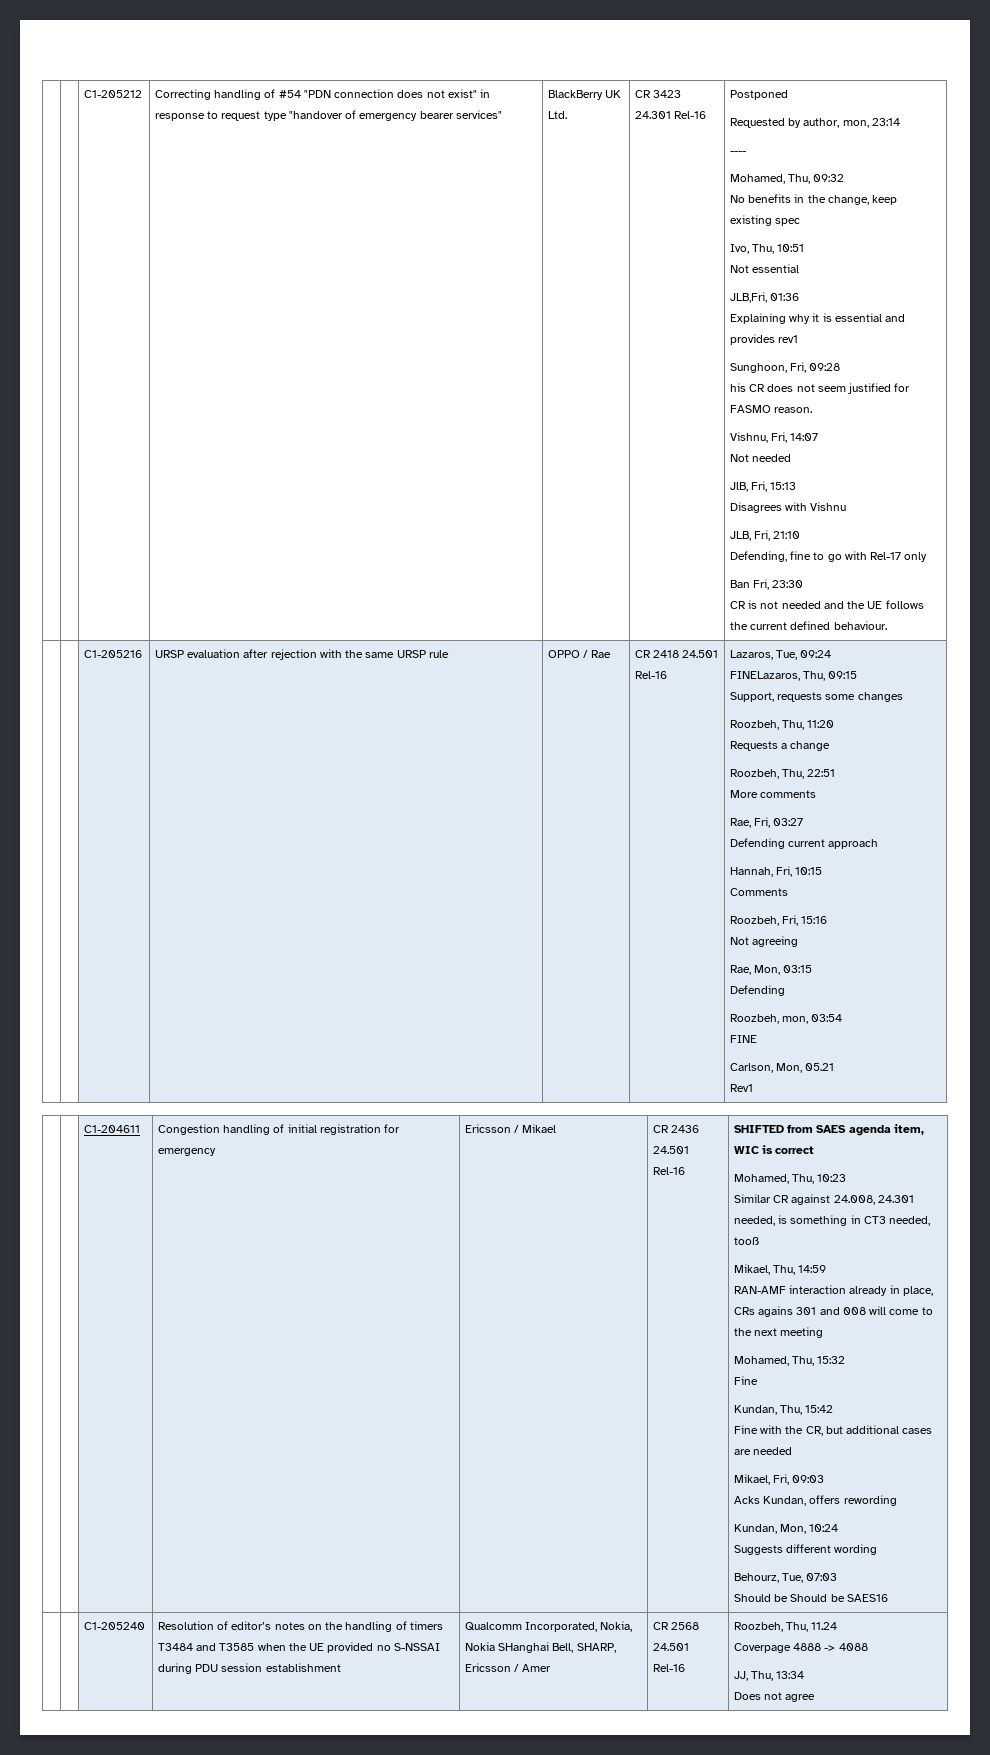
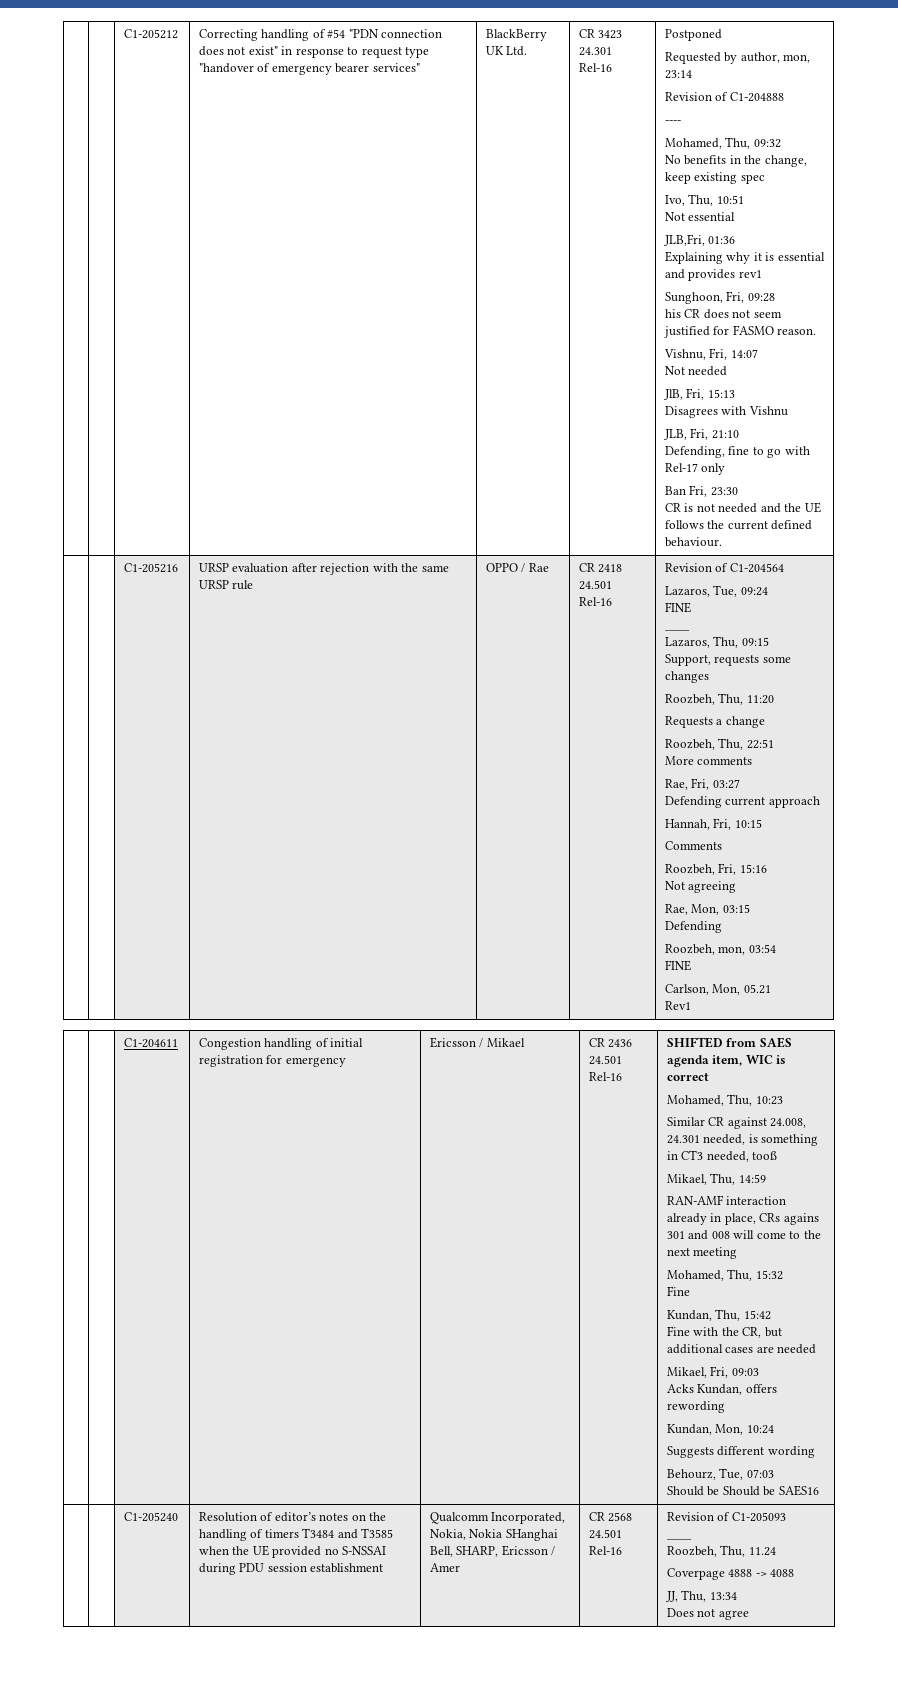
(900, 122) none -> [664,92,784,102] // Revision of C1-204888
(668, 675) none -> [664,563,784,573] Revision of C1-204564 //
[730,671,801,681] FINELazaros, -> [664,602,691,613] [664,629,690,631] [664,637,710,648] FINE // ____ // Lazaros,
(686, 1668) none -> [666,1512,786,1522] [666,1538,692,1540] Revision of C1-205093 // ____ //

